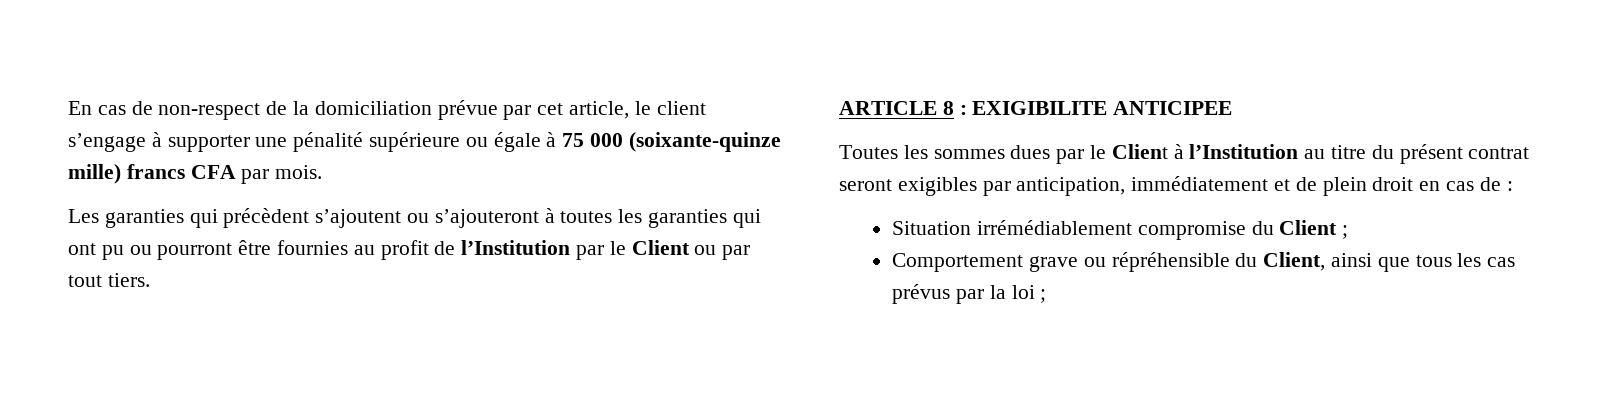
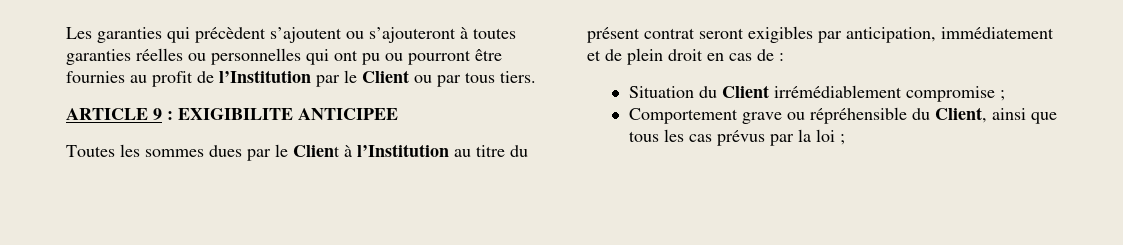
[68,100,706,120] [68,132,781,152] [68,164,323,184] En cas de non-respect de la domiciliation prévue par cet article, le client s’engage à supporter une pénalité supérieure ou égale à 75 000 (soixante-quinze mille) francs CFA par mois. // -> (66, 33) none
[618,209,728,228] les garanties -> [66,48,301,65] garanties réelles ou personnelles
[68,275,102,287] tout -> [465,72,495,83] tous
[942,101,954,115] 8 -> [153,108,162,120] 9
[976,220,1338,240] irrémédiablement compromise du Client -> [698,85,995,102] du Client irrémédiablement compromise

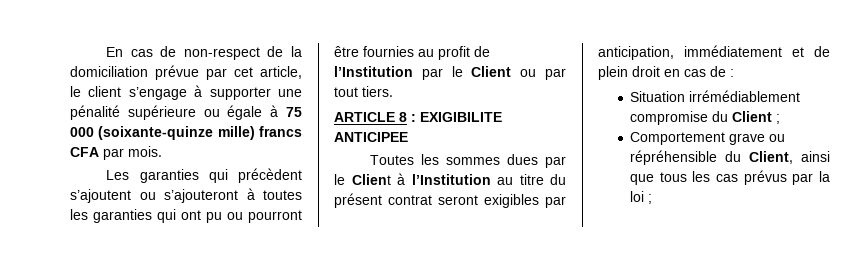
(66, 33) none -> [106,46,302,60] [70,65,302,80] [70,85,302,100] [70,105,302,120] [70,126,302,140] [70,146,162,160] En cas de non-respect de la domiciliation prévue par cet article, le client s’engage à supporter une pénalité supérieure ou égale à 75 000 (soixante-quinze mille) francs CFA par mois. //
[66,48,301,65] garanties réelles ou personnelles -> [70,209,152,223] les garanties
[465,72,495,83] tous -> [334,87,358,97] tout
[153,108,162,120] 9 -> [399,112,407,122] 8
[698,85,995,102] du Client irrémédiablement compromise -> [689,90,801,102] [630,111,773,125] irrémédiablement compromise du Client

